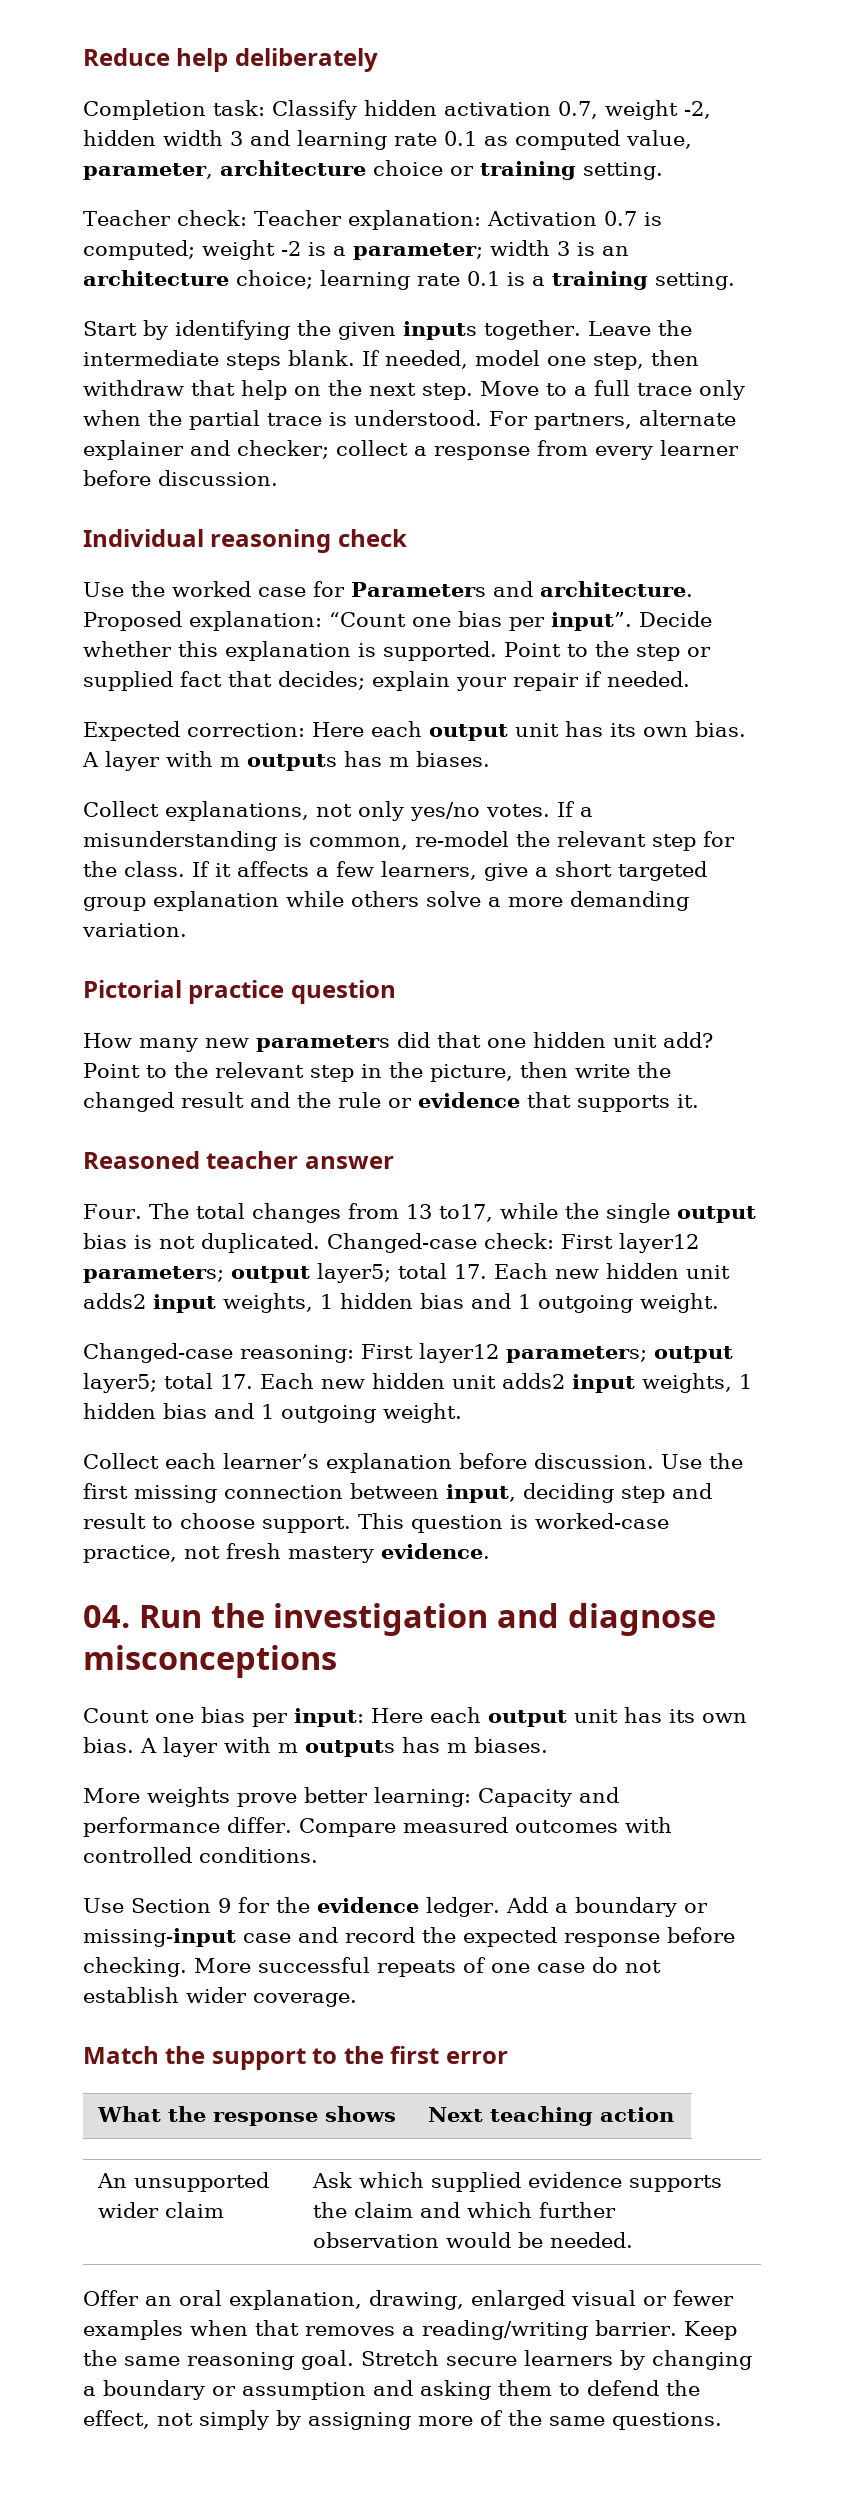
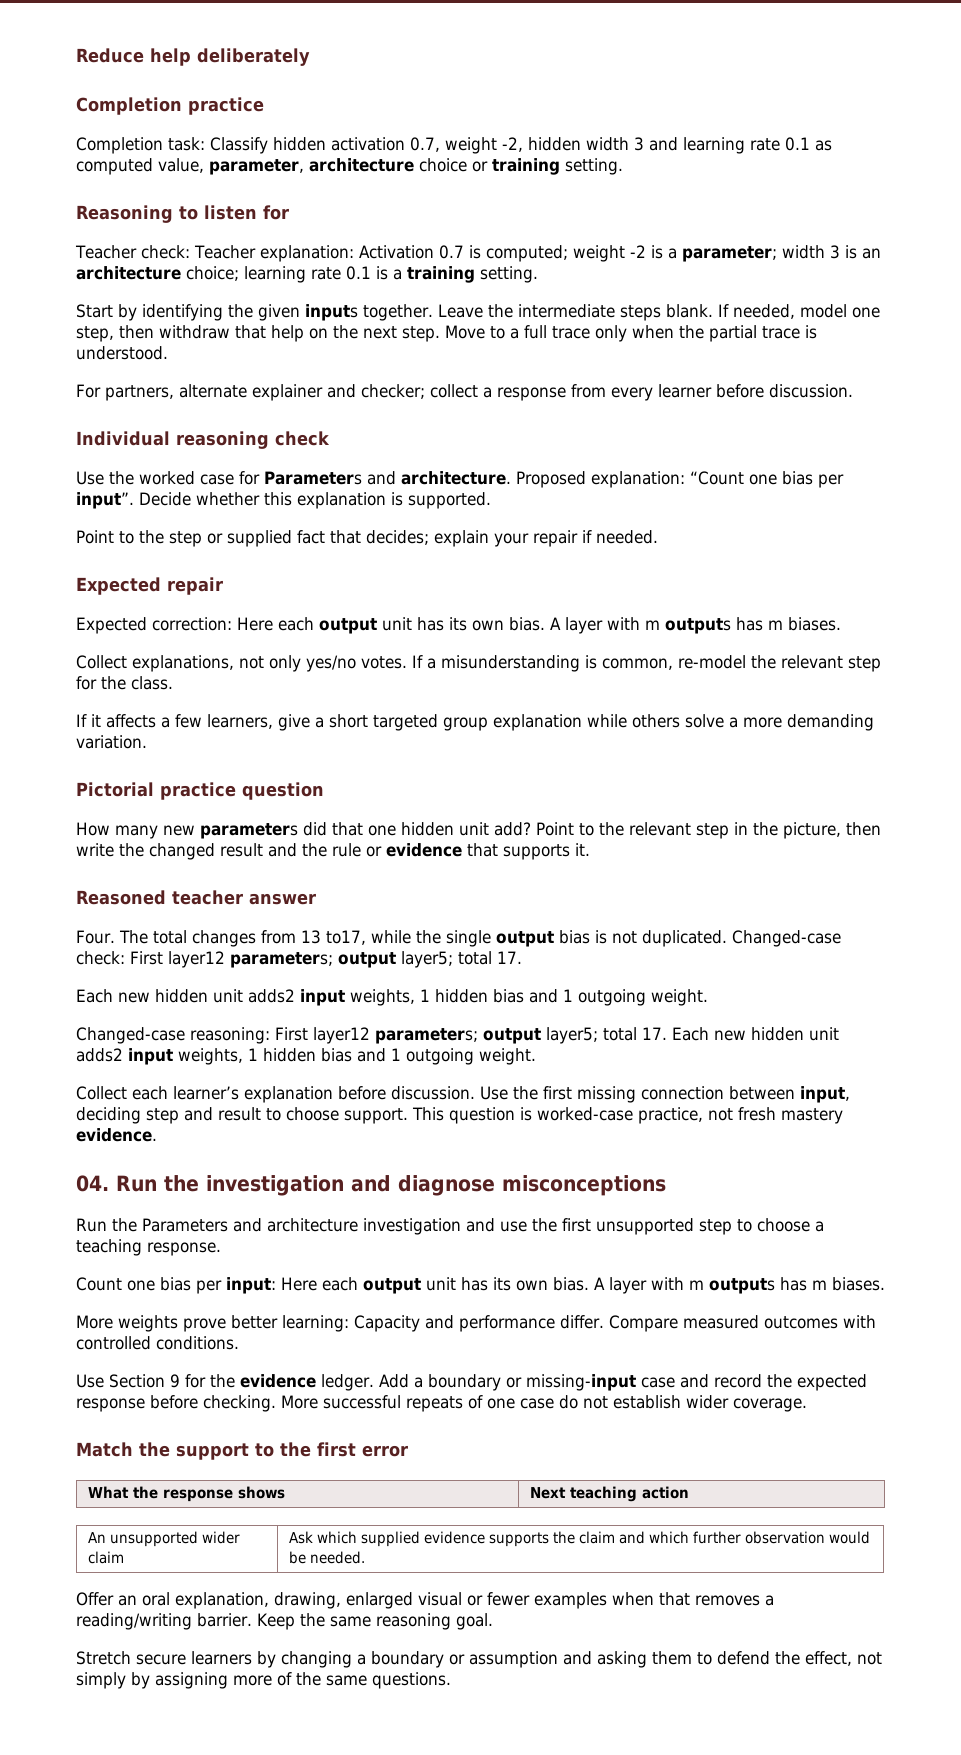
(378, 60) none -> [76,97,264,115] // Completion practice
(663, 171) none -> [76,205,289,223] // Reasoning to listen for
(482, 418) none -> (168, 353) //
(497, 651) none -> (491, 500) //
(690, 679) none -> [76,577,223,595] // Expected repair
(185, 869) none -> (173, 683) //
(487, 1271) none -> (522, 957) //
(337, 1661) none -> [76,1218,824,1235] [76,1239,221,1256] // Run the Parameters and architecture investigation and use the first unsupported step to choose a teaching response.
(354, 2360) none -> (493, 1621) //

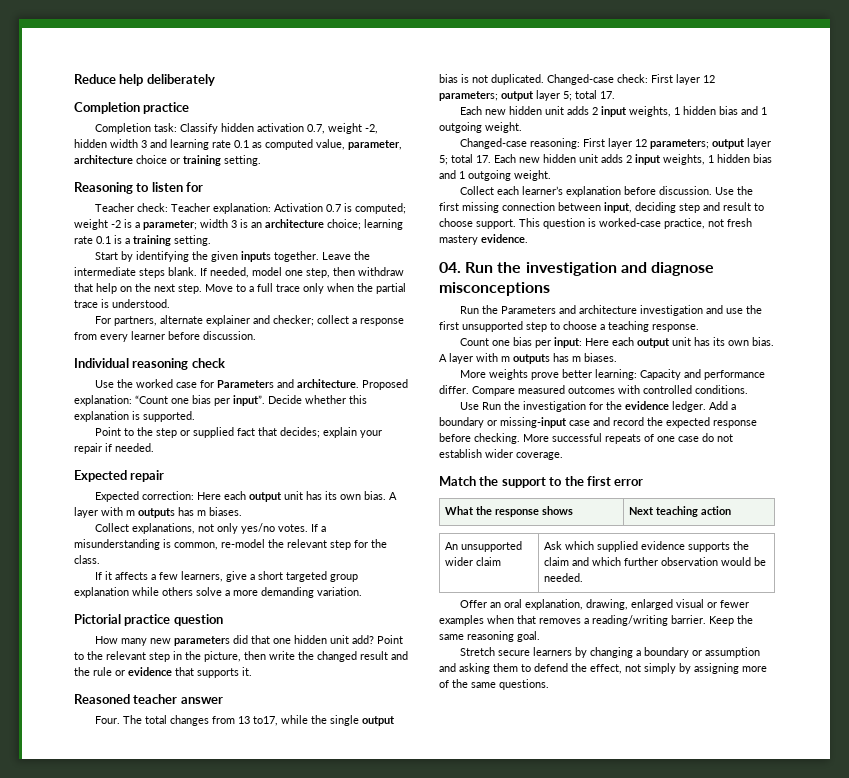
[167,951,453,968] layer12 parameters; output layer5; -> [676,74,715,85] [439,90,572,101] layer 12 parameters; output layer 5;
[248,989,295,1003] adds2 -> [567,106,599,115] adds 2
[312,1027,598,1044] layer12 parameters; output layer5; -> [608,138,772,149] [439,155,448,165] layer 12 parameters; output layer 5;
[76,1048,123,1062] adds2 -> [601,154,632,163] adds 2
[109,1374,180,1388] Section 9 -> [482,401,587,412] Run the investigation

